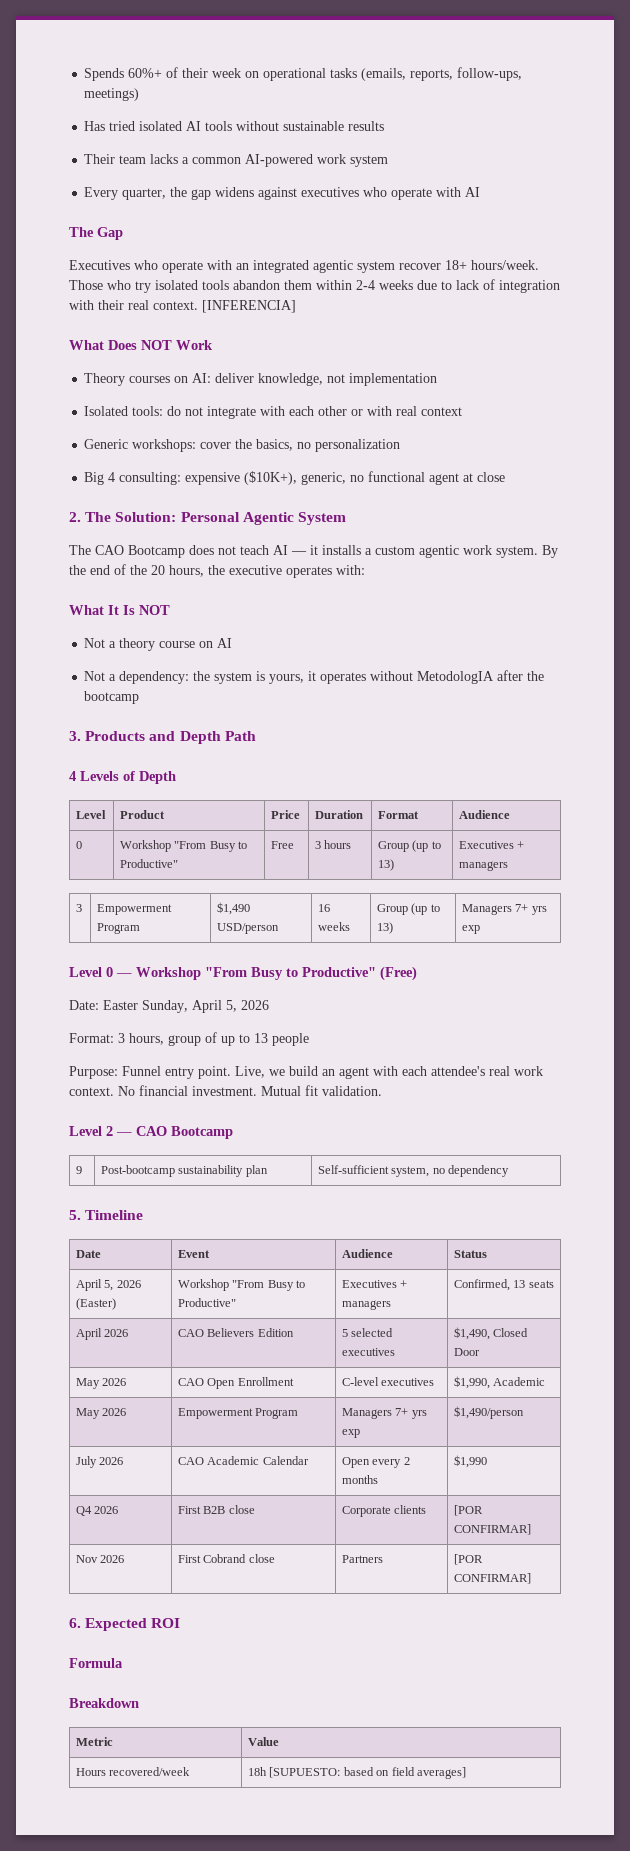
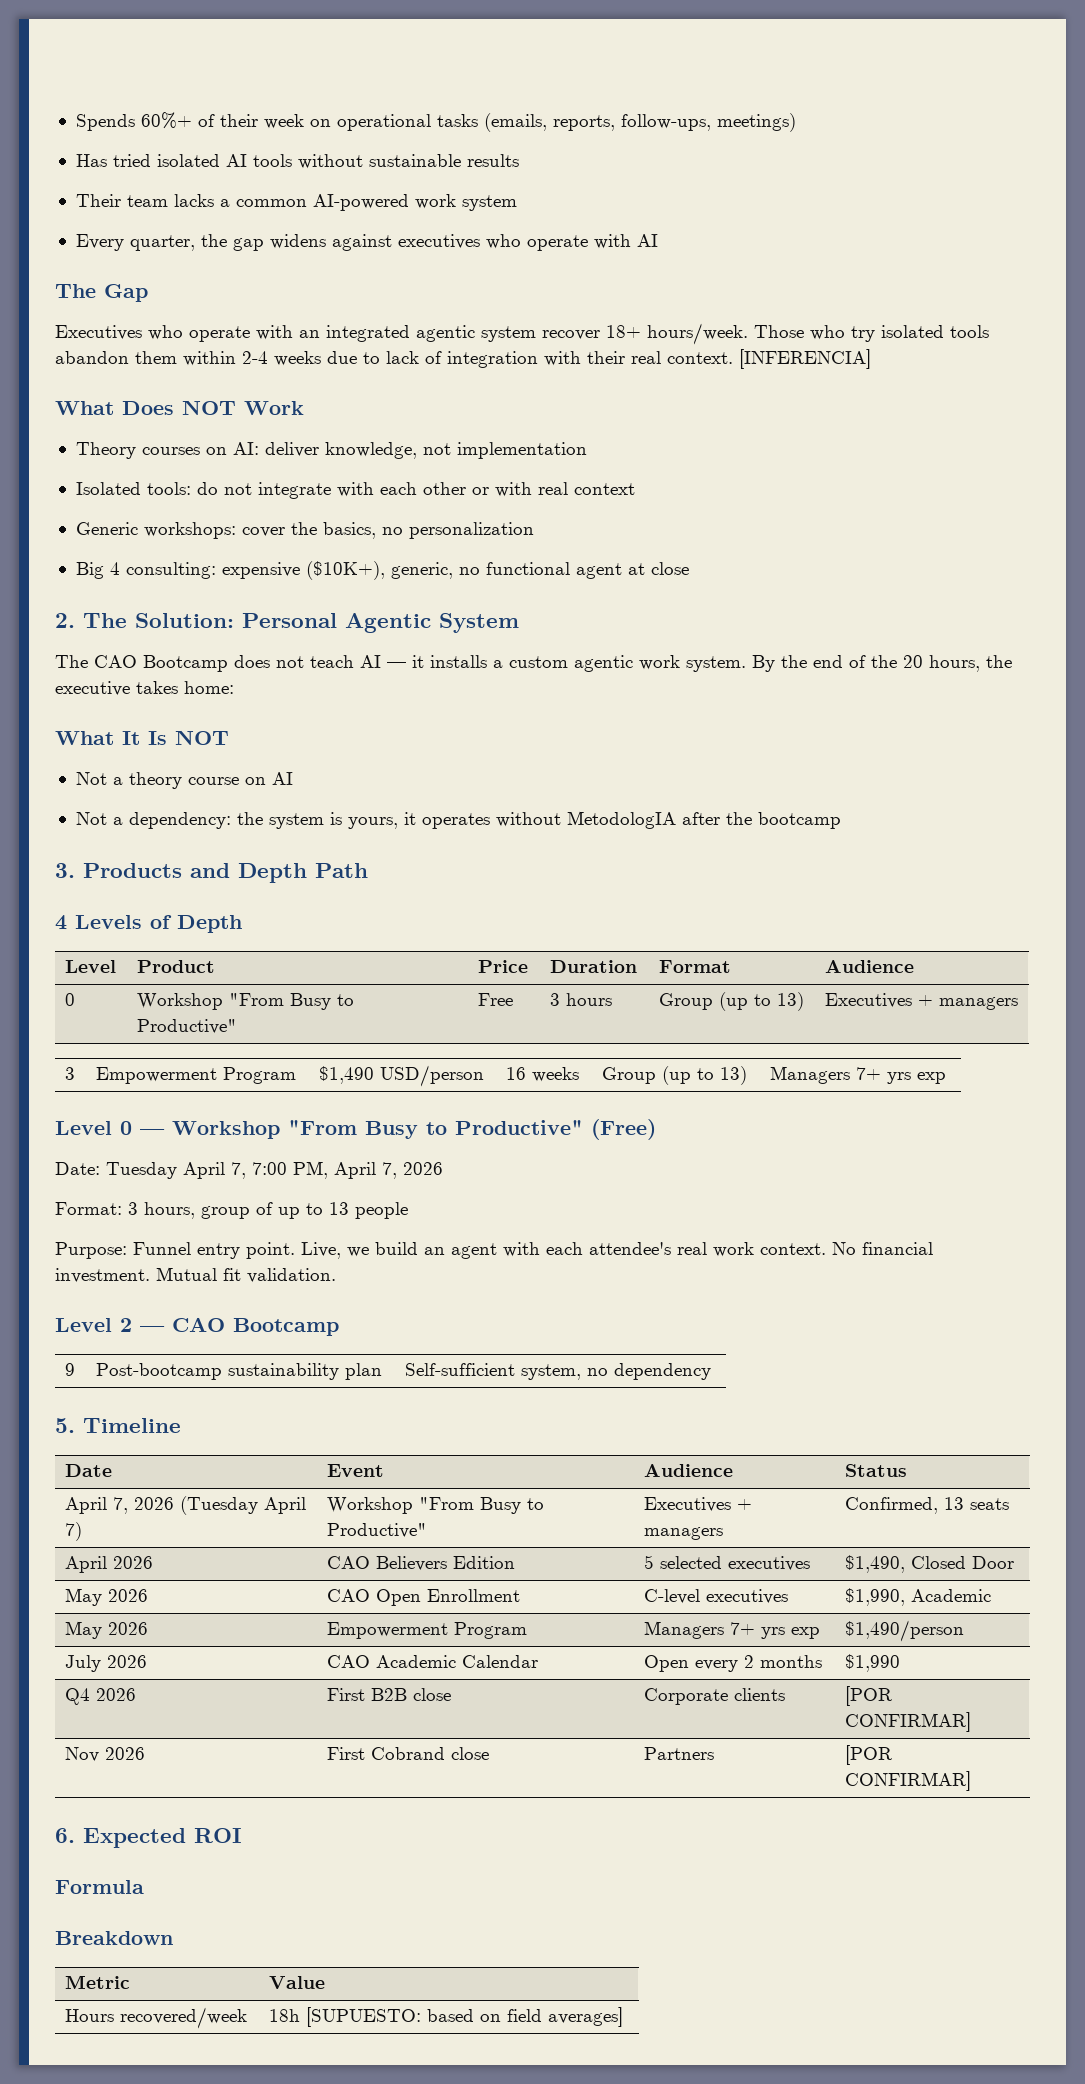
[286,565,365,578] operates with: -> [136,681,234,694] takes home:
[103,1000,237,1013] Easter Sunday, April 5, -> [106,1161,397,1179] Tuesday April 7, 7:00 PM, April 7,
[104,1280,141,1291] [76,1298,117,1310] 5, 2026 (Easter) -> [113,1496,307,1515] [65,1522,83,1541] 7, 2026 (Tuesday April 7)

